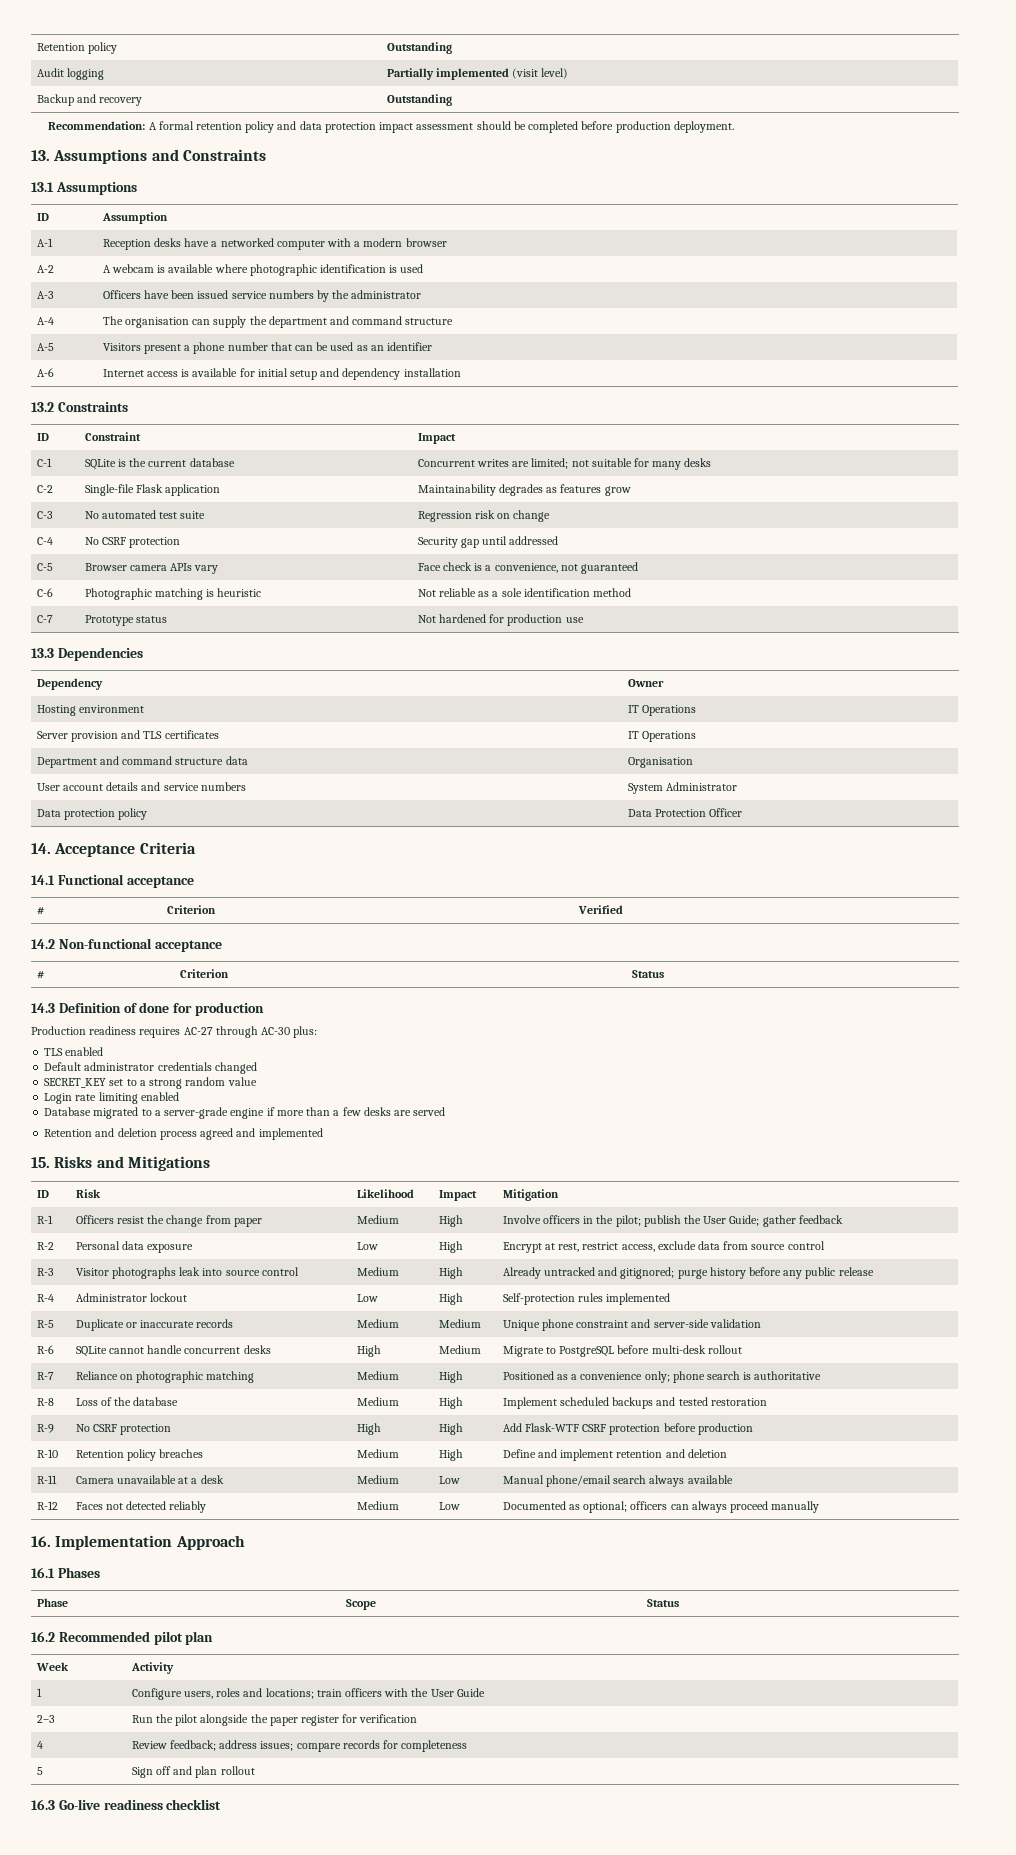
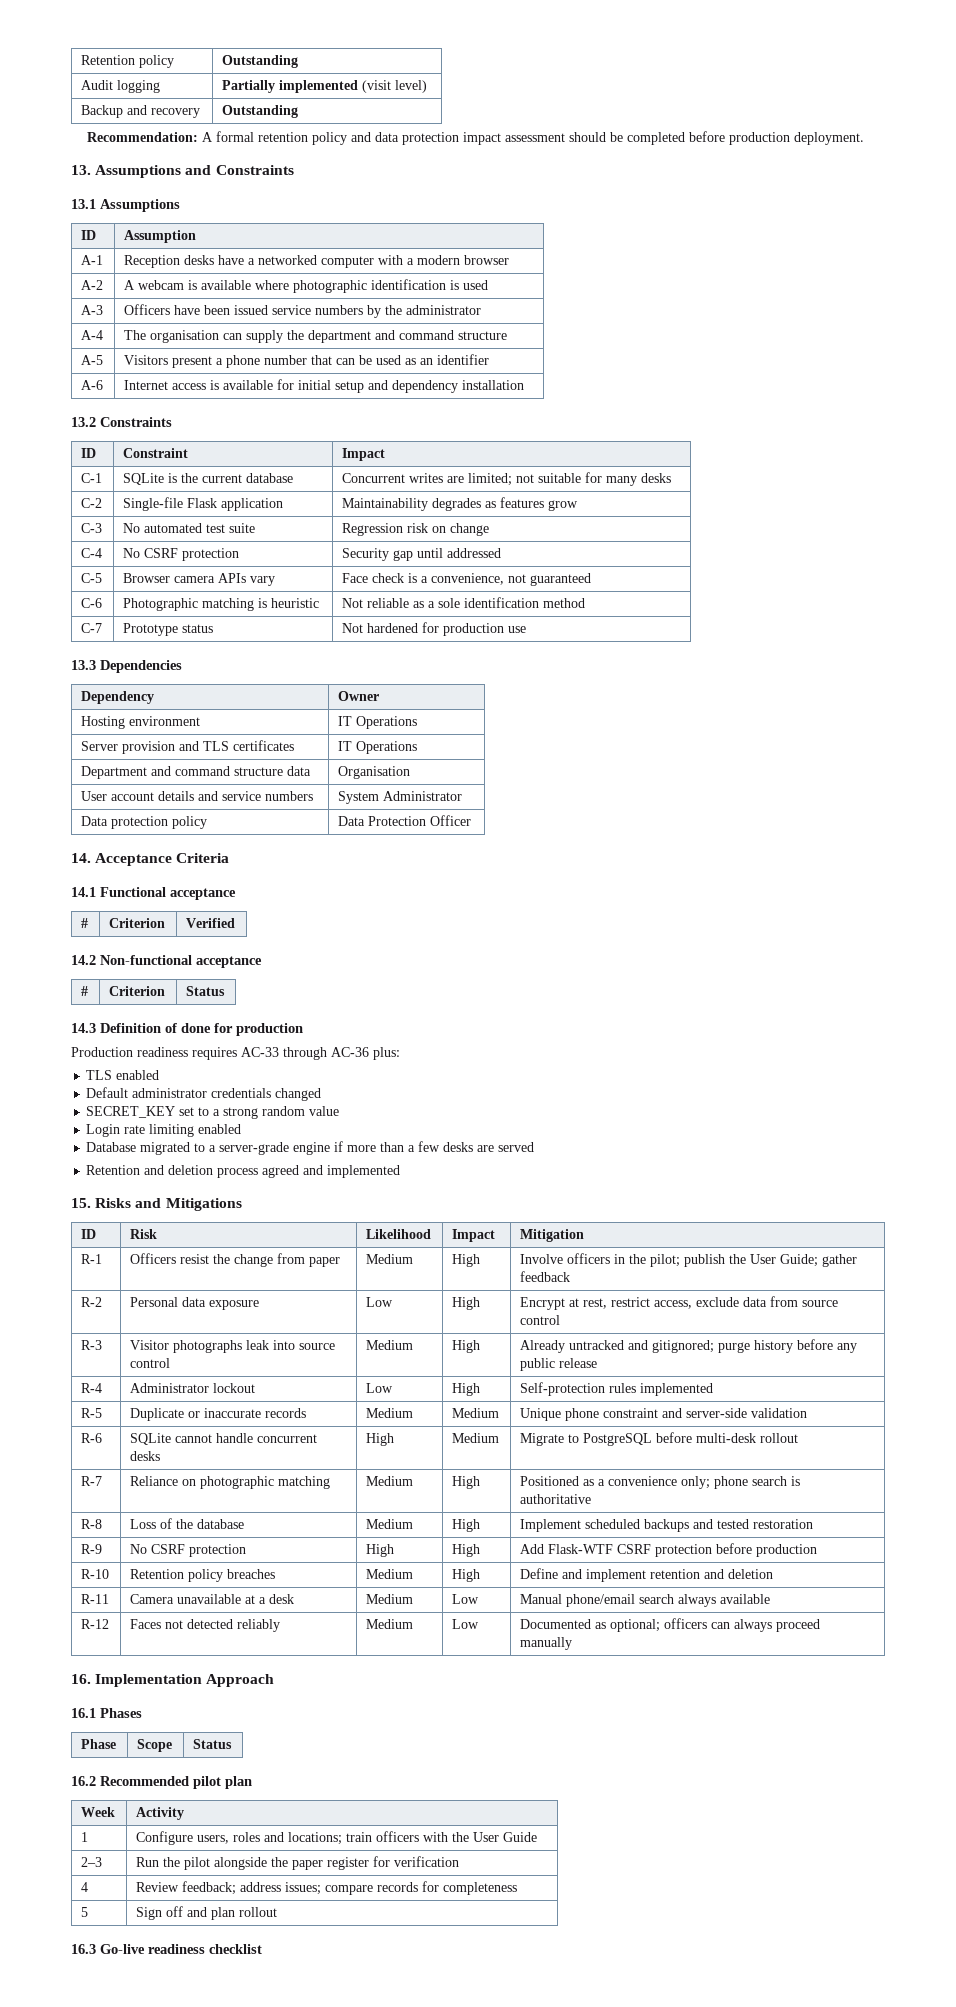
[183,1026,291,1038] AC-27 through AC-30 -> [241,1047,369,1060] AC-33 through AC-36

